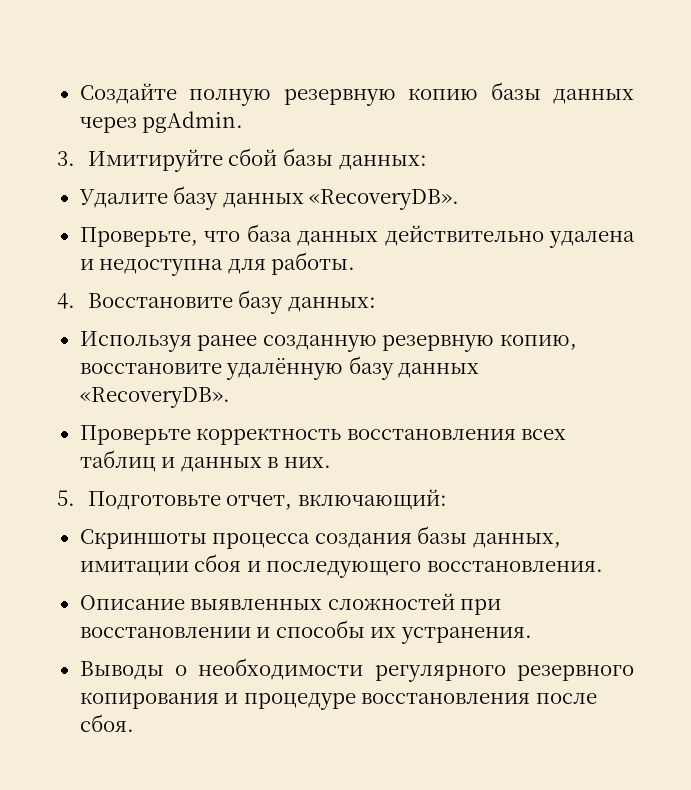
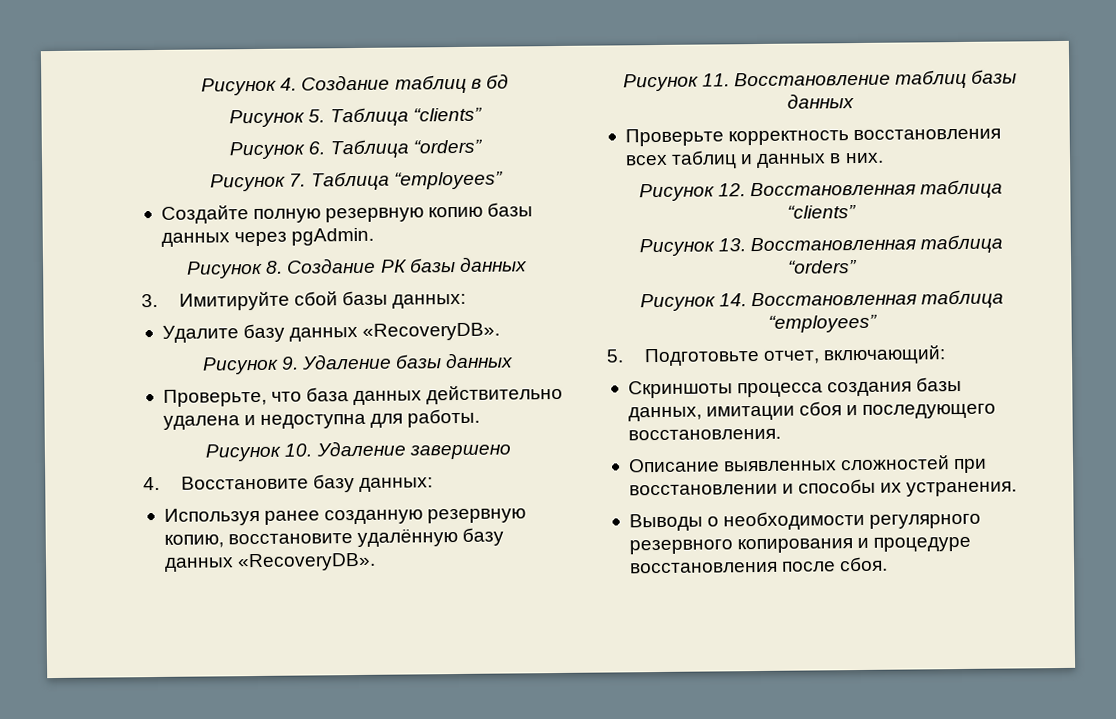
(79, 93) none -> [201,73,509,96] [229,107,483,128] [229,139,483,160] [210,171,504,192] Рисунок 4. Создание таблиц в бд // Рисунок 5. Таблица “clients” // Рисунок 6. Таблица “orders” // Рисунок 7. Таблица “employees” //
(244, 122) none -> [187,256,528,279] // Рисунок 8. Создание РК базы данных
(460, 199) none -> [201,352,515,375] // Рисунок 9. Удаление базы данных
(356, 263) none -> [205,440,511,462] // Рисунок 10. Удаление завершено
(230, 397) none -> [622,69,1018,92] [786,93,855,109] // Рисунок 11. Восстановление таблиц базы данных
(331, 462) none -> [638,179,1004,202] [787,205,857,219] [638,234,1004,257] [788,260,858,274] [639,289,1005,312] [768,314,878,333] // Рисунок 12. Восстановленная таблица “clients” // Рисунок 13. Восстановленная таблица “orders” // Рисунок 14. Восстановленная таблица “employees”

